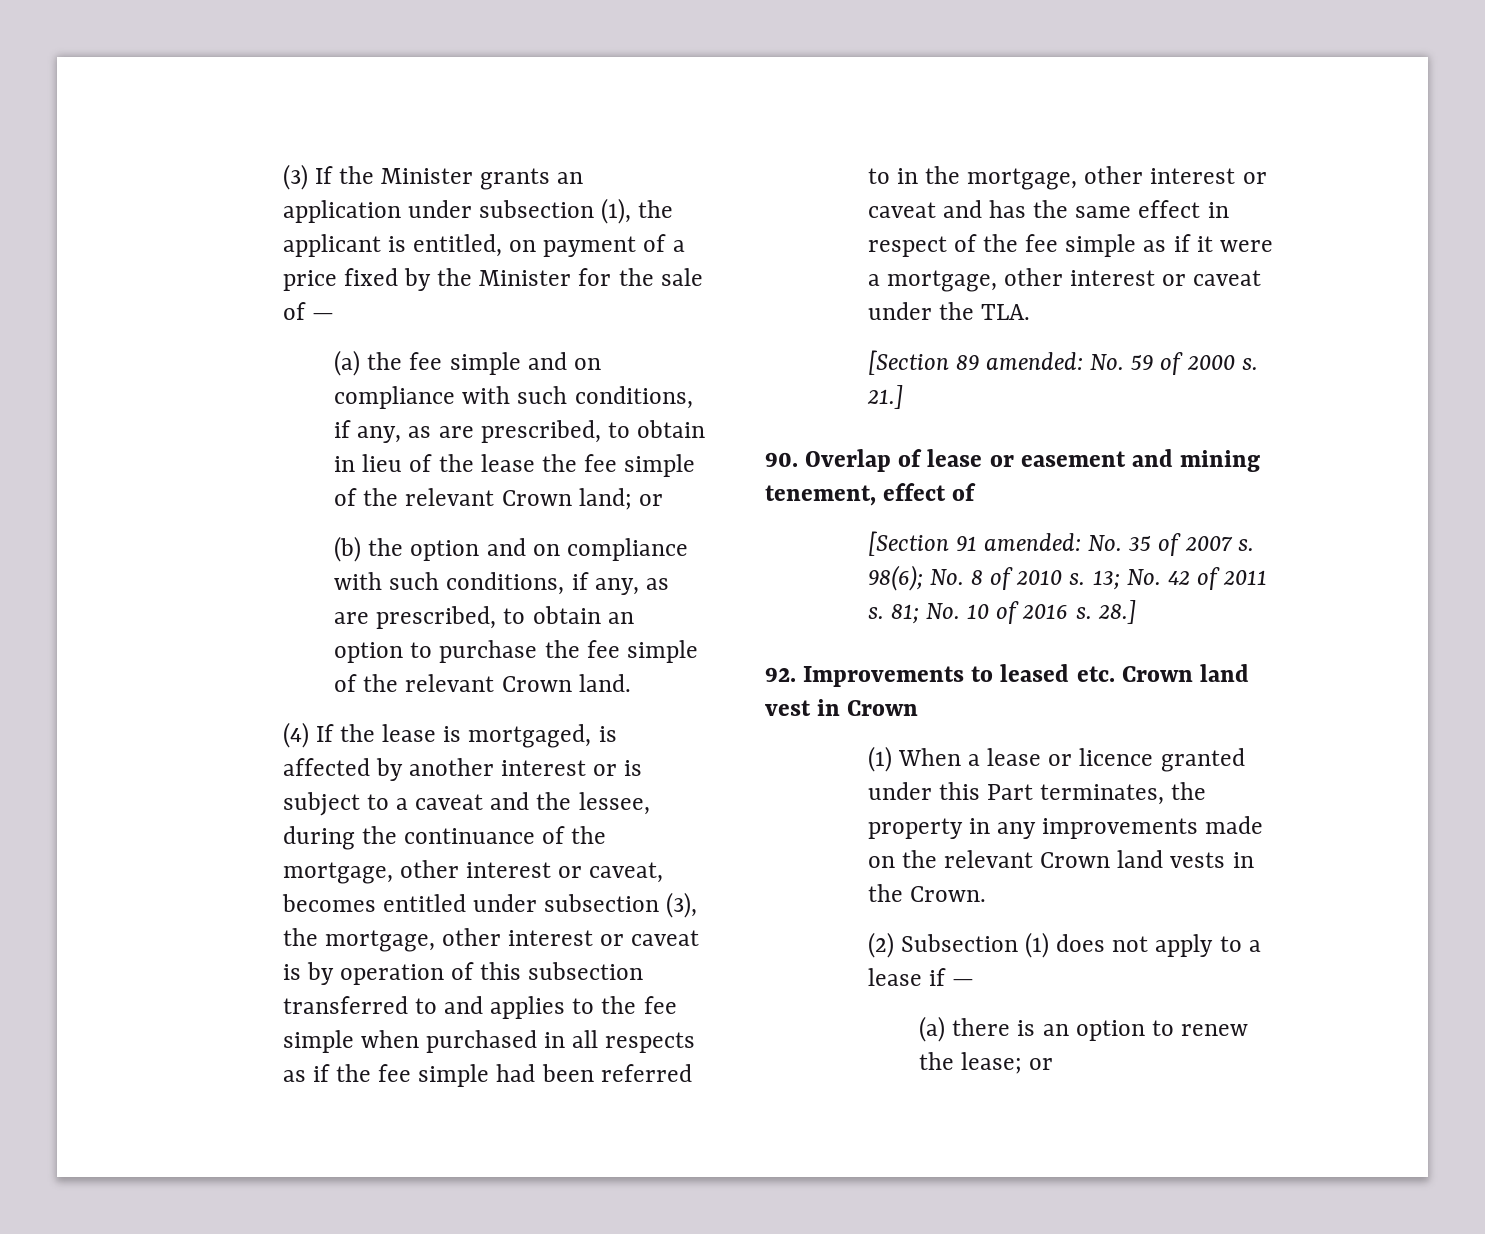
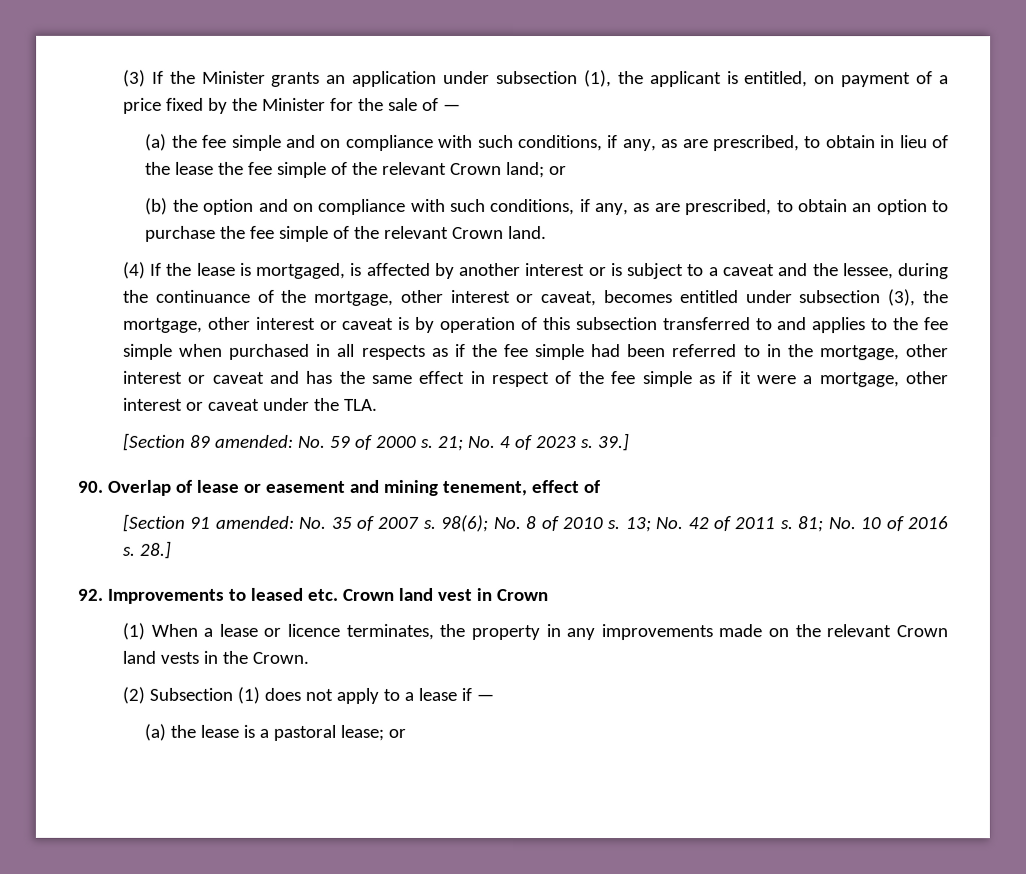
[866,385,903,409] 21.] -> [436,433,630,452] 21; No. 4 of 2023 s. 39.]
[1160,748,1245,772] [867,782,1034,800] granted under this Part -> (341, 630) none
[952,1018,1248,1041] [919,1052,955,1070] there is an option to renew the -> [170,724,337,741] the lease is a pastoral

